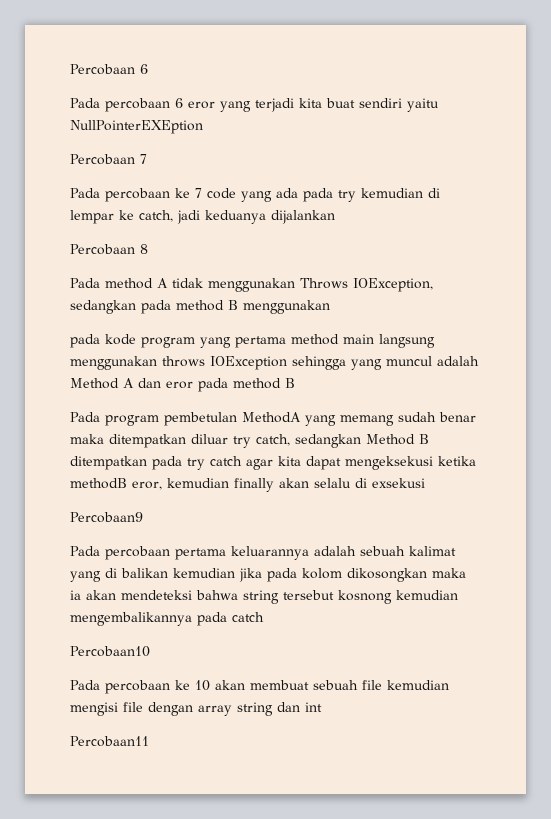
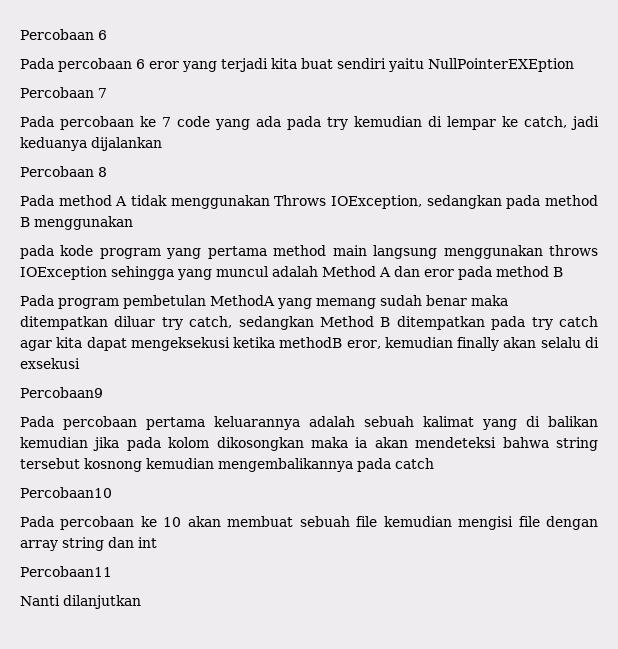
(149, 741) none -> [20,595,141,609] // Nanti dilanjutkan

